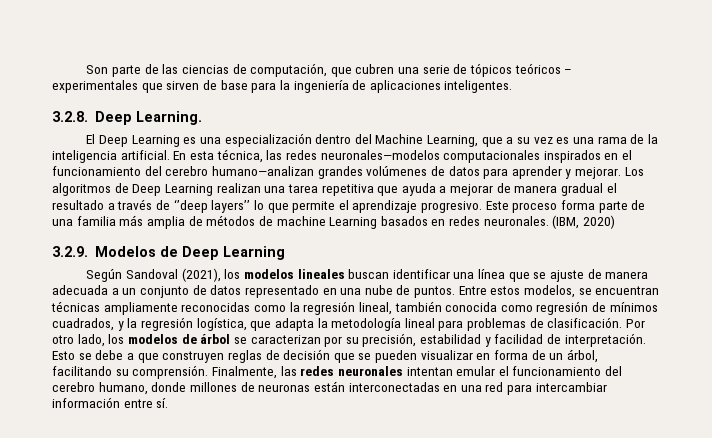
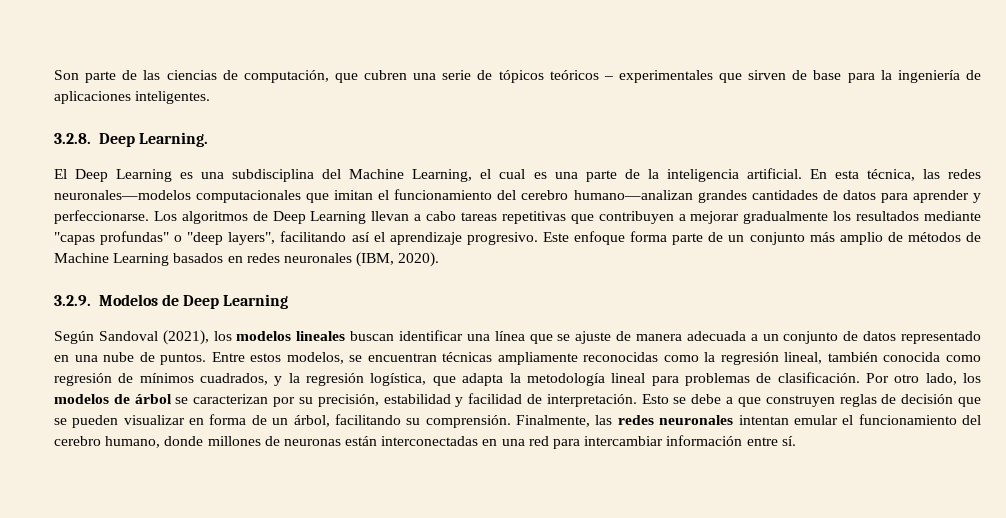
[224,133,352,147] especialización dentro -> [232,169,315,182] subdisciplina
[481,136,627,147] que a su vez es una rama -> [480,169,617,182] el cual es una parte
[543,150,619,163] inspirados en -> [306,190,374,203] que imitan
[366,166,428,176] volúmenes -> [751,190,818,200] cantidades
[575,167,622,179] mejorar. -> [54,210,149,224] perfeccionarse.
[216,183,617,196] [52,199,336,213] realizan una tarea repetitiva que ayuda a mejorar de manera gradual el resultado a través de ‘’deep layers’’ lo que permite -> [371,211,982,224] [54,231,370,245] llevan a cabo tareas repetitivas que contribuyen a mejorar gradualmente los resultados mediante "capas profundas" o "deep layers", facilitando así
[512,202,558,213] proceso -> [574,231,626,245] enfoque
[52,215,185,229] una familia más amplia -> [728,232,883,245] un conjunto más amplio
[276,216,326,226] machine -> [54,253,109,263] Machine
[483,215,616,229] neuronales. (IBM, 2020) -> [283,252,440,267] neuronales (IBM, 2020).

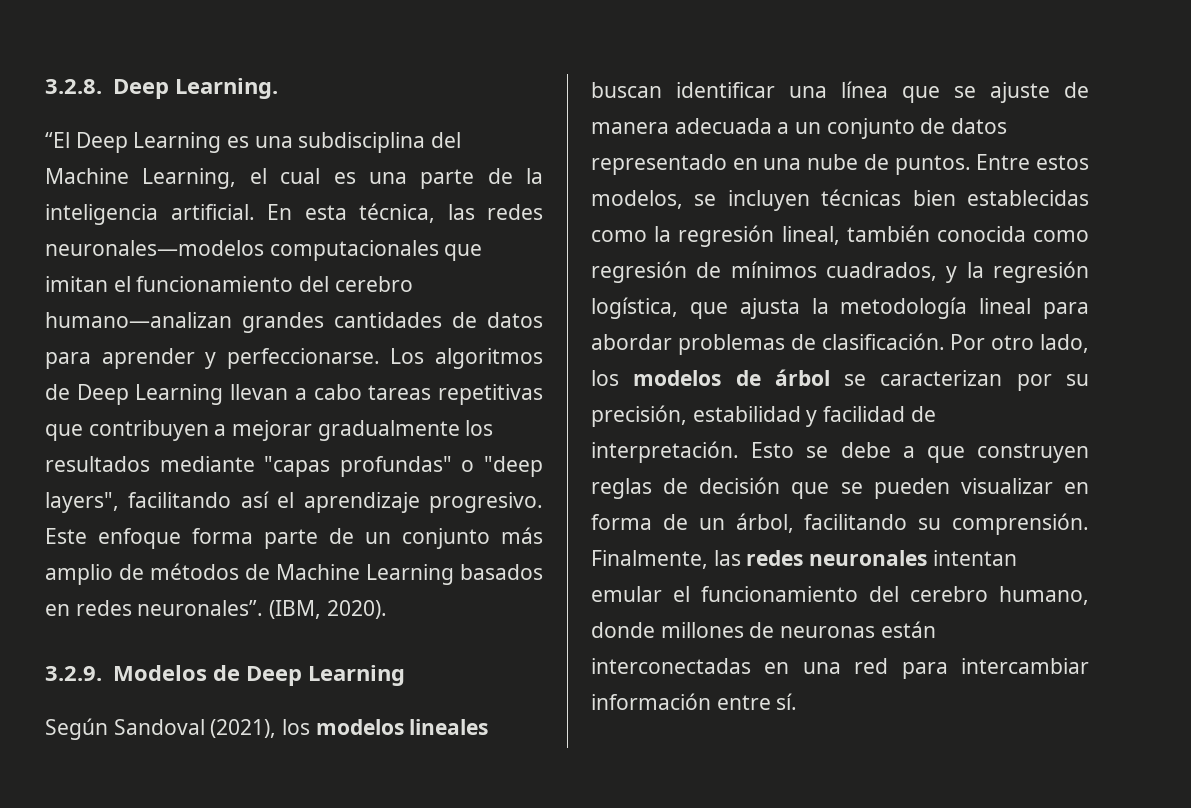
[54,70,982,83] [54,91,211,104] Son parte de las ciencias de computación, que cubren una serie de tópicos teóricos – experimentales que sirven de base para la ingeniería de aplicaciones inteligentes. // -> (45, 86) none
[54,169,67,179] El -> [45,132,70,148] “El
[283,253,352,263] neuronales -> [137,600,264,616] neuronales”.
[367,352,659,365] encuentran técnicas ampliamente reconocidas -> [727,189,1089,211] incluyen técnicas bien establecidas
[462,373,504,386] adapta -> [739,298,800,319] ajusta
(679, 381) none -> [591,334,672,350] abordar

